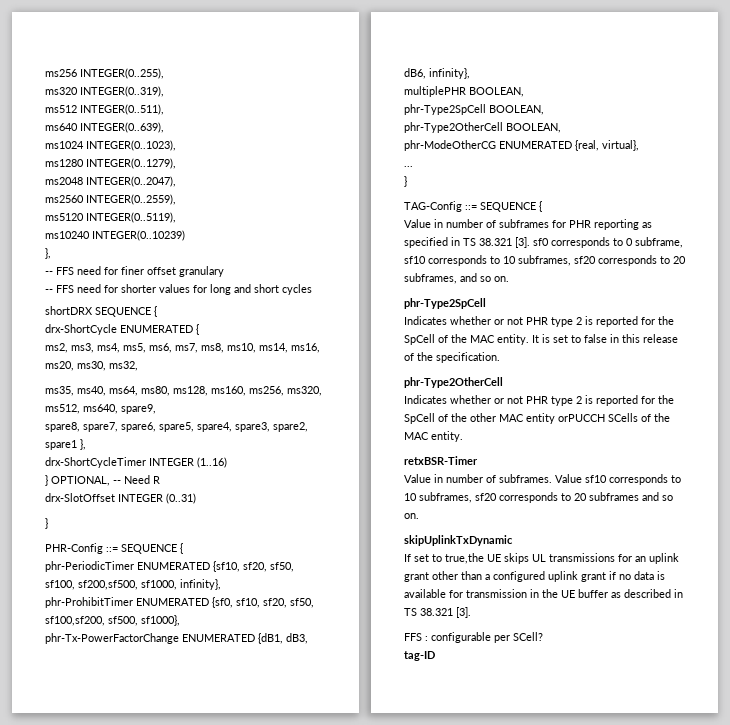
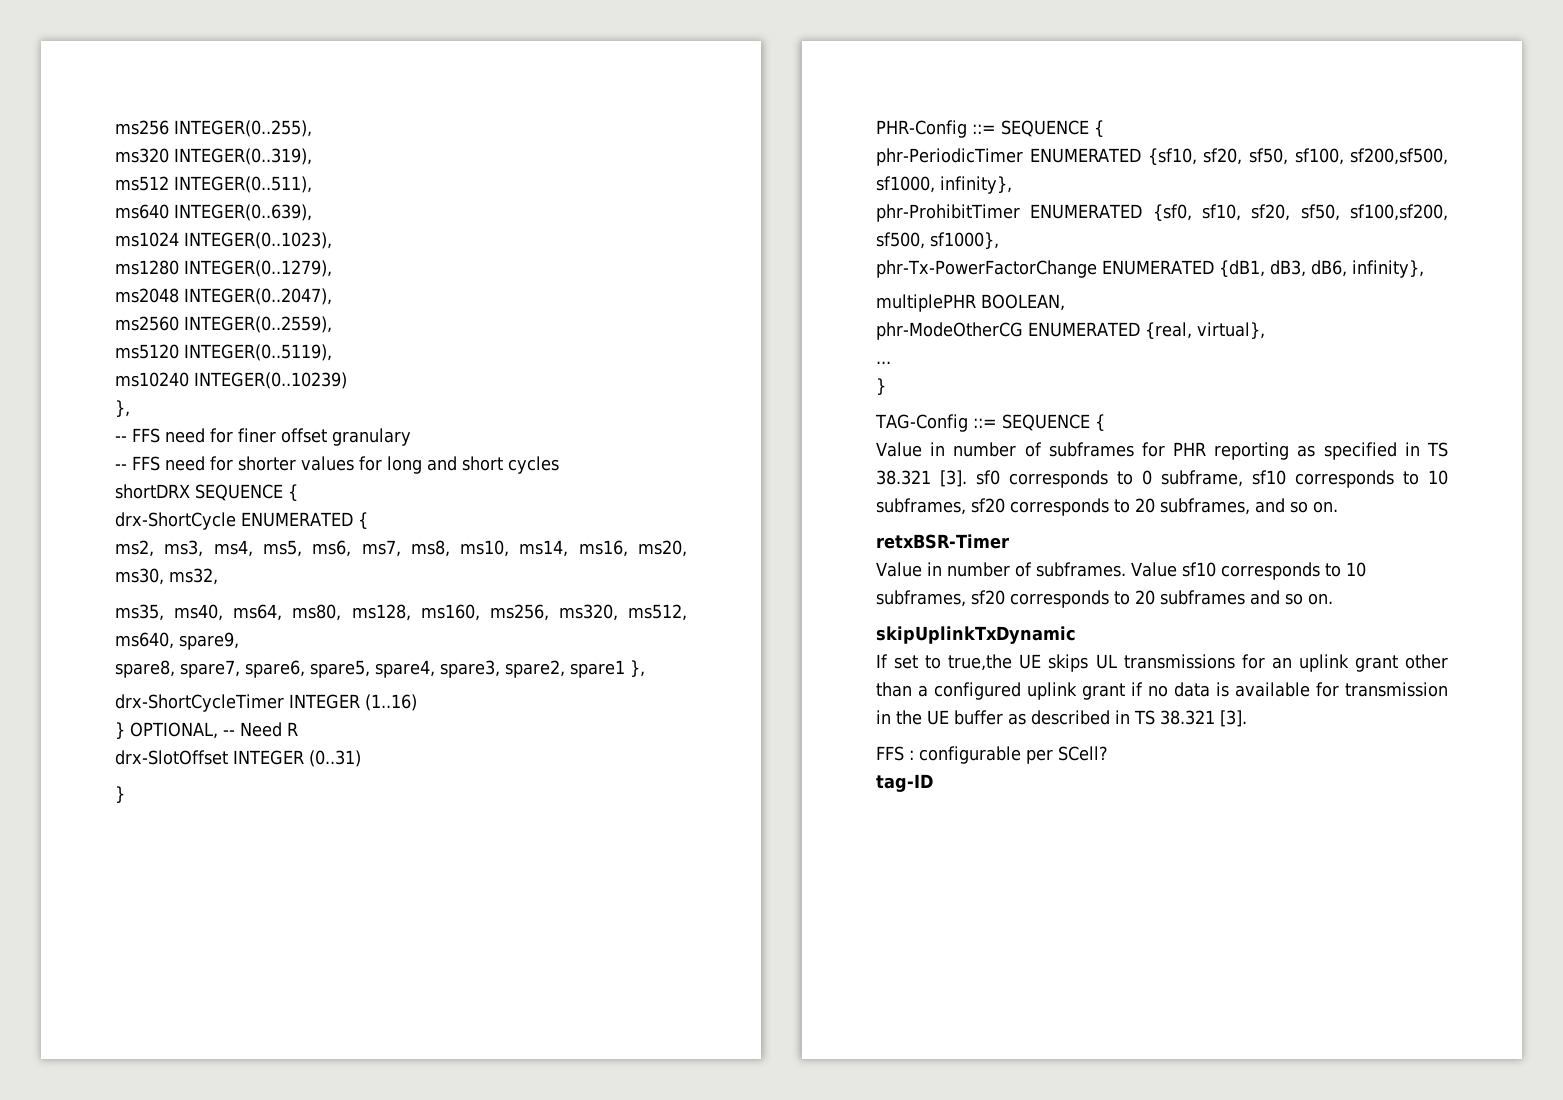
[404,104,544,115] [404,122,561,133] // phr-Type2SpCell BOOLEAN, // phr-Type2OtherCell BOOLEAN, -> (1065, 302) none
[404,298,486,309] [404,316,674,327] [404,334,678,345] [404,352,500,363] [404,377,503,388] [404,395,674,406] [404,413,670,424] [404,431,463,442] // phr-Type2SpCell // Indicates whether or not PHR type 2 is reported for the SpCell of the MAC entity. It is set to false in this release of the specification. // phr-Type2OtherCell // Indicates whether or not PHR type 2 is reported for the SpCell of the other MAC entity orPUCCH SCells of the MAC entity. -> (1338, 507) none

